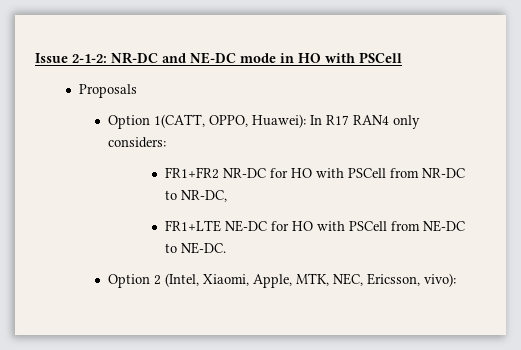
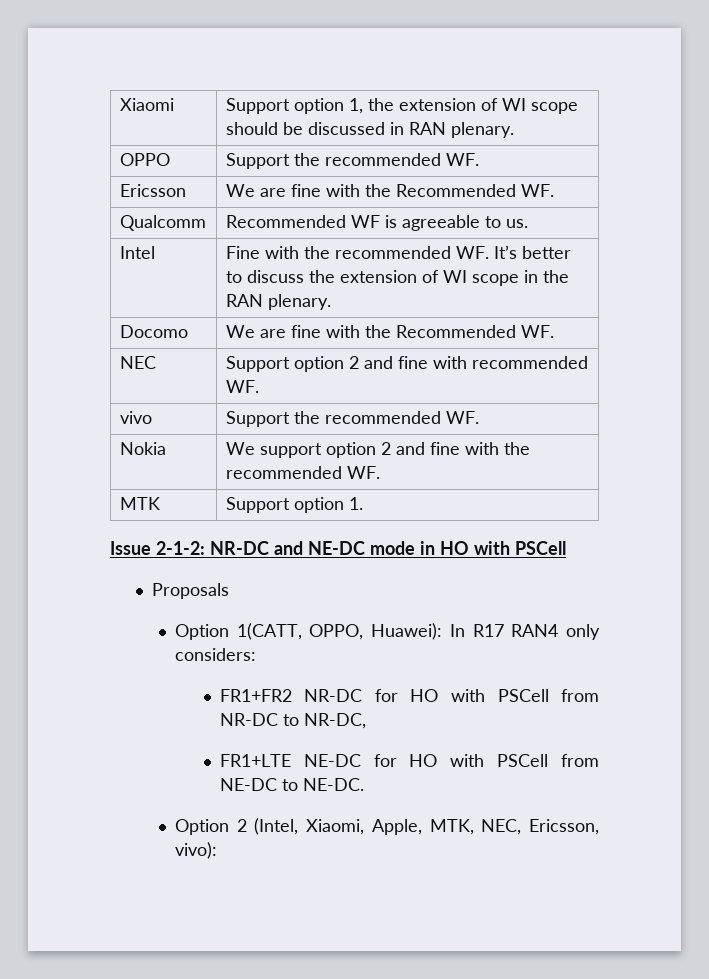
(35, 58) none -> [119,98,174,111] [225,98,578,114] [225,122,514,138] [119,153,170,166] [225,153,479,169] [119,184,186,197] [225,184,554,197] [119,215,206,231] [225,215,528,231] [119,246,155,259] [225,245,571,259] [225,270,569,286] [225,294,331,310] [119,325,188,338] [225,325,554,338] [119,356,156,369] [225,356,588,372] [225,380,259,393] [119,411,152,424] [225,411,479,427] [119,442,166,455] [225,442,530,458] [225,466,380,479] [119,497,160,510] [225,497,363,513] Xiaomi | Support option 1, the extension of WI scope should be discussed in RAN plenary. // OPPO | Support the recommended WF. // Ericsson | We are fine with the Recommended WF. // Qualcomm | Recommended WF is agreeable to us. // Intel | Fine with the recommended WF. It’s better to discuss the extension of WI scope in the RAN plenary. // Docomo | We are fine with the Recommended WF. // NEC | Support option 2 and fine with recommended WF. // vivo | Support the recommended WF. // Nokia | We support option 2 and fine with the recommended WF. // MTK | Support option 1. //

